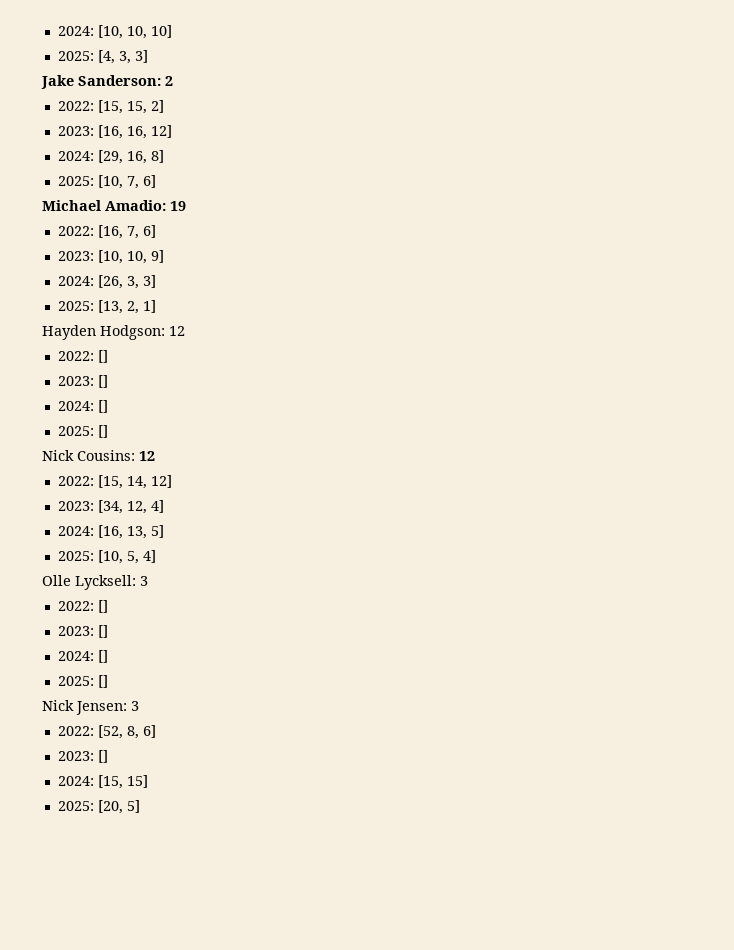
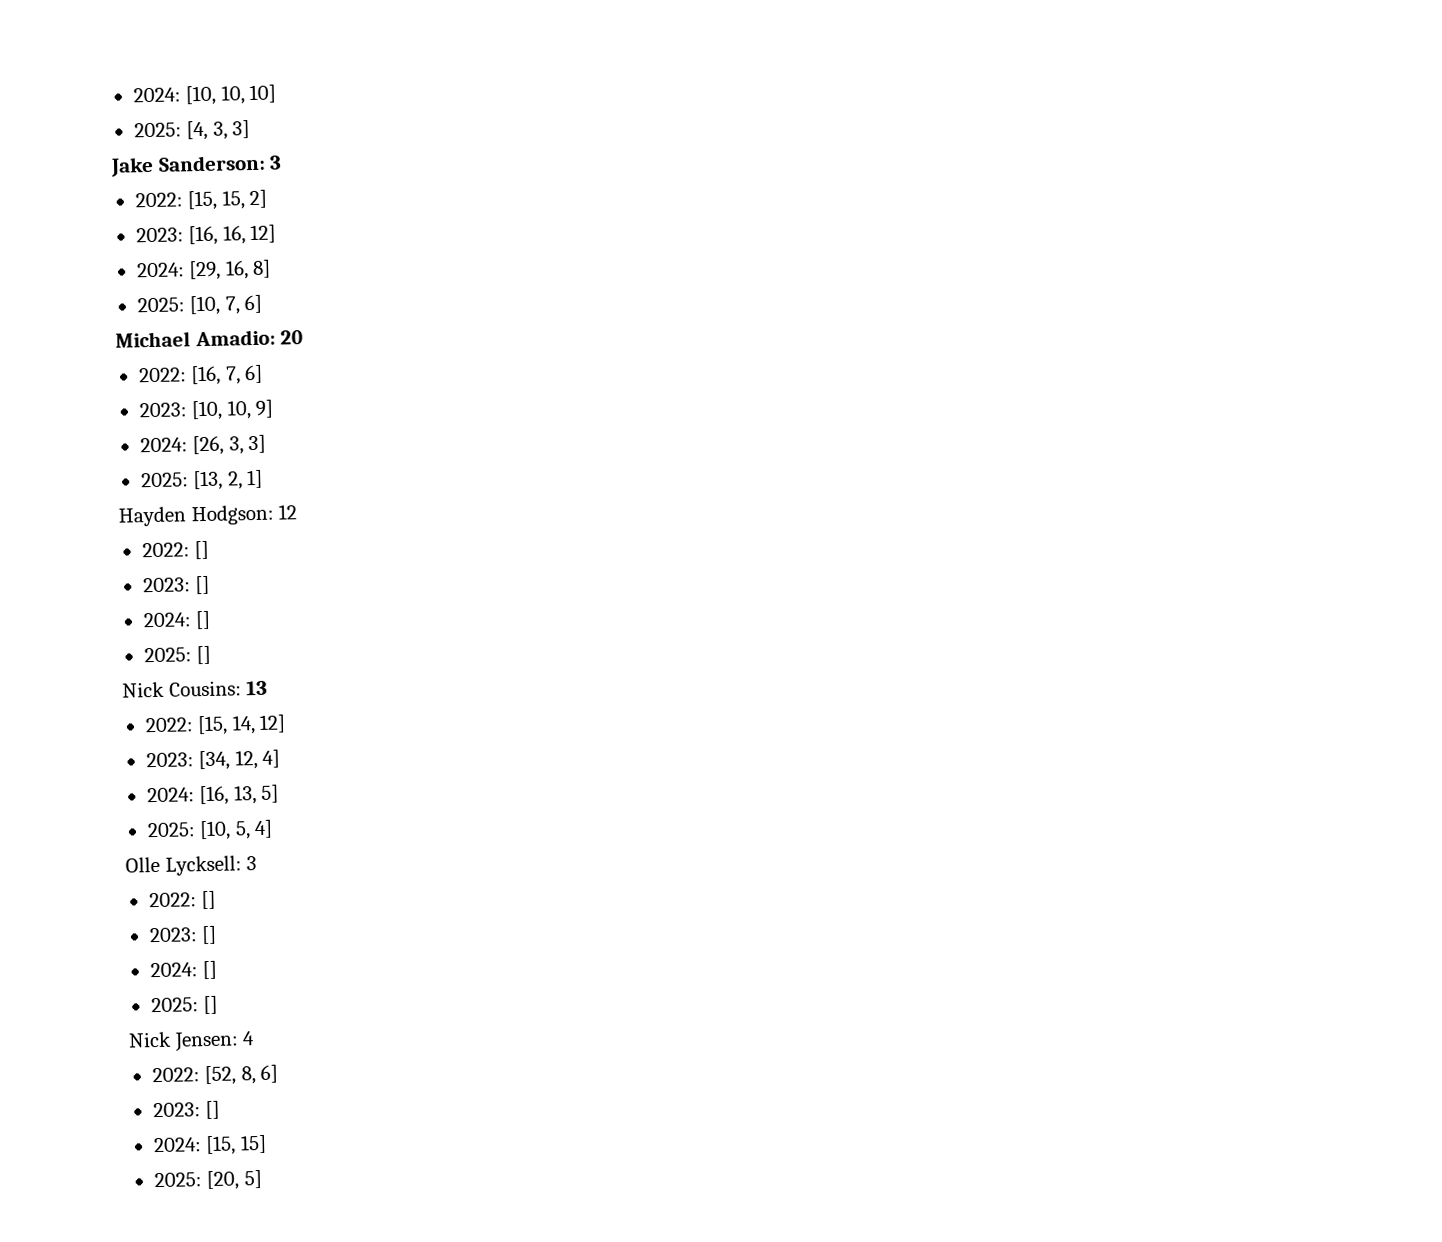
[165,76,173,86] 2 -> [269,155,283,170] 3
[170,201,186,211] 19 -> [280,330,304,345] 20
[139,451,155,461] 12 -> [246,680,269,696] 13
[131,701,139,711] 3 -> [242,1031,256,1046] 4

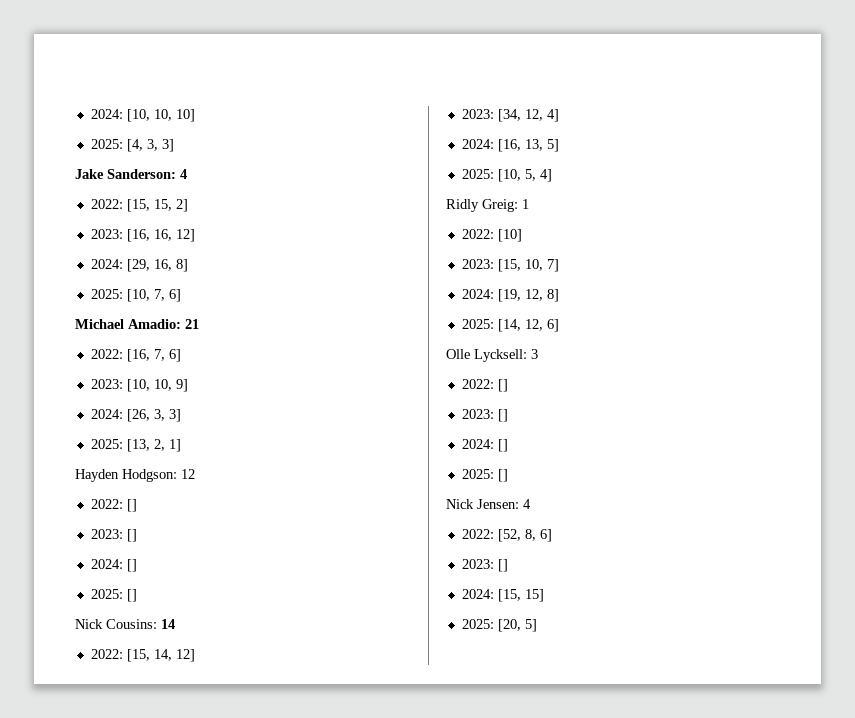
[269,155,283,170] 3 -> [180,169,187,179] 4
[280,330,304,345] 20 -> [185,319,199,329] 21
[246,680,269,696] 13 -> [161,619,175,629] 14
(274, 829) none -> [446,199,529,212] [461,229,522,242] [461,259,559,272] [461,289,559,302] [461,319,559,332] // Ridly Greig: 1 // 2022: [10] // 2023: [15, 10, 7] // 2024: [19, 12, 8] // 2025: [14, 12, 6]

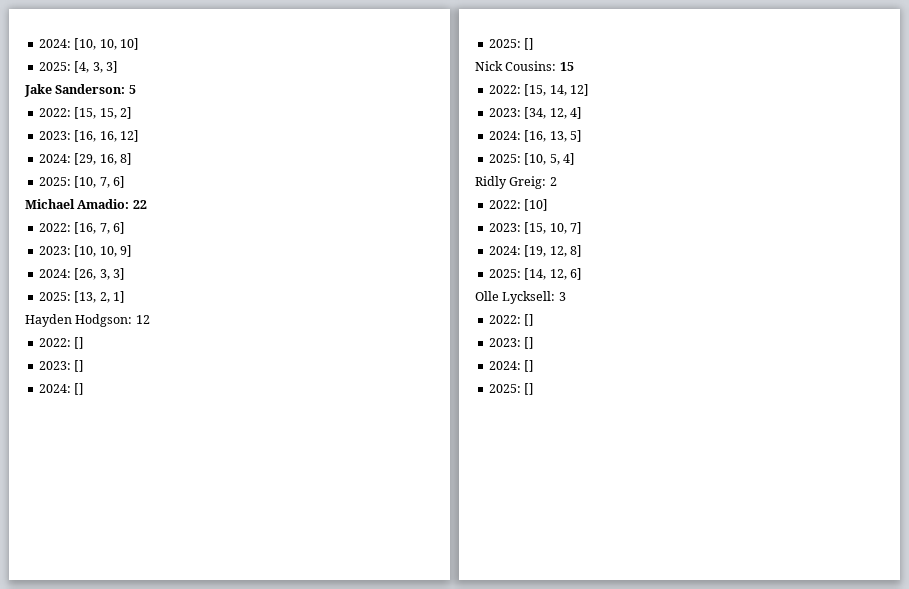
[180,169,187,179] 4 -> [128,85,136,94] 5
[185,319,199,329] 21 -> [132,200,147,209] 22
[161,619,175,629] 14 -> [559,62,574,71] 15
[522,199,529,209] 1 -> [549,177,557,186] 2
[446,499,531,509] [461,529,552,542] [461,559,508,572] [461,589,544,602] [461,619,537,632] // Nick Jensen: 4 // 2022: [52, 8, 6] // 2023: [] // 2024: [15, 15] // 2025: [20, 5] -> (535, 389) none

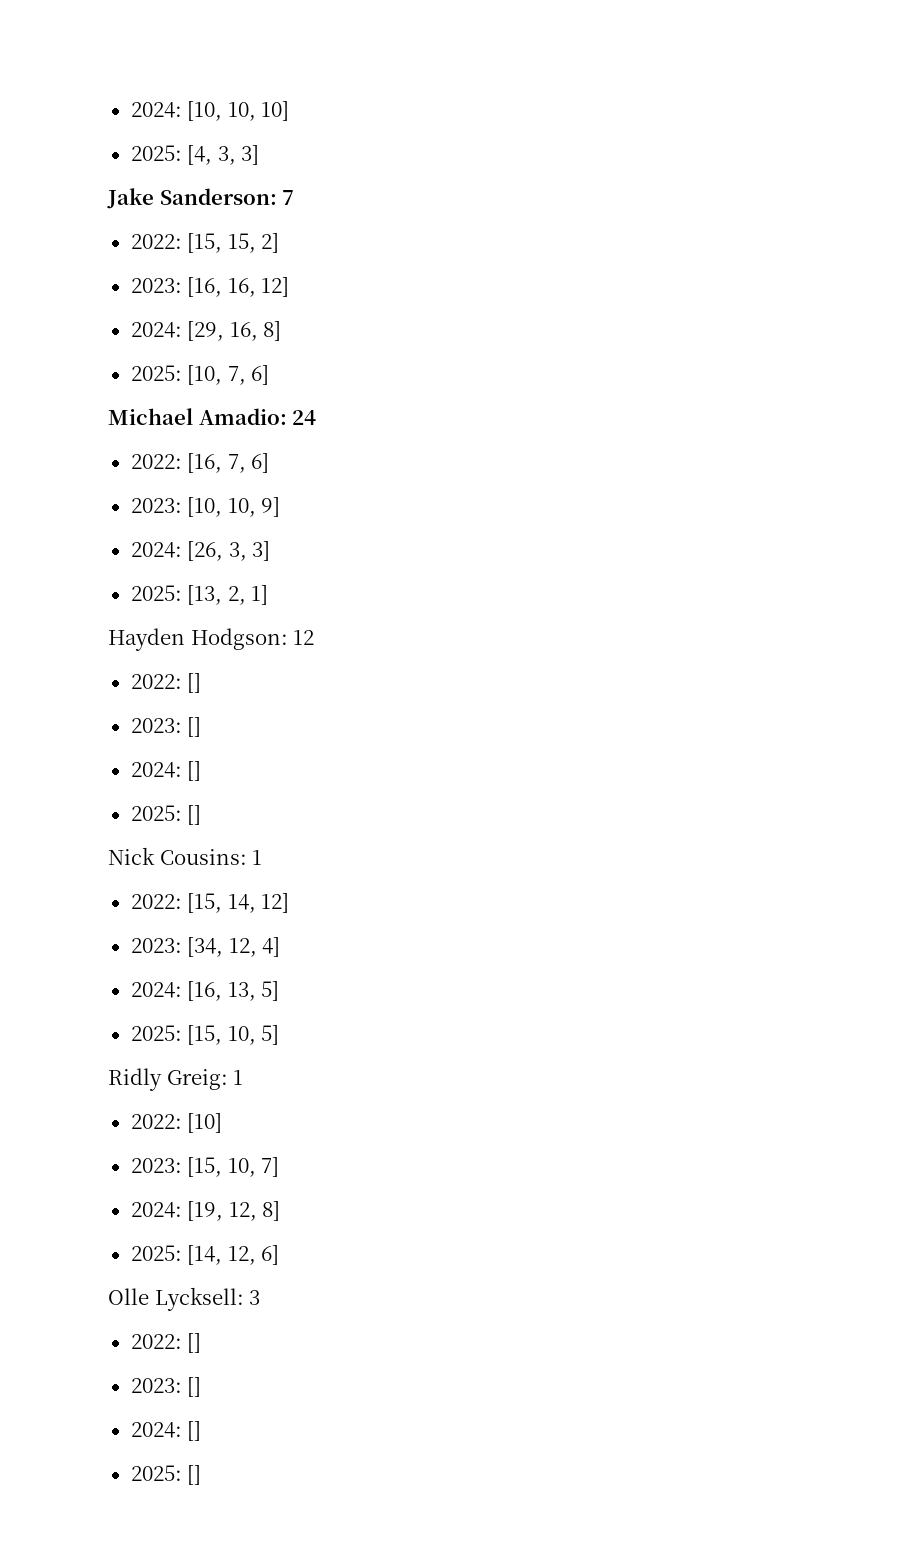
[128,85,136,94] 5 -> [282,190,295,205] 7
[132,200,147,209] 22 -> [292,410,317,425] 24
[559,62,574,71] 15 -> [252,850,263,865] 1
[524,153,575,165] [10, 5, 4] -> [187,1025,280,1045] [15, 10, 5]
[549,177,557,186] 2 -> [233,1070,244,1085] 1

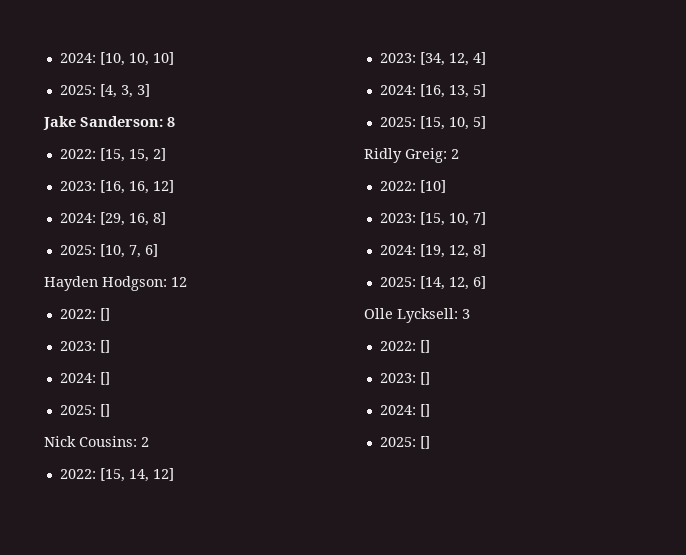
[282,190,295,205] 7 -> [167,117,175,127] 8
[108,408,317,425] [130,453,270,473] [130,497,281,517] [130,541,271,561] [130,585,269,605] // Michael Amadio: 24 // 2022: [16, 7, 6] // 2023: [10, 10, 9] // 2024: [26, 3, 3] // 2025: [13, 2, 1] -> (158, 250) none
[252,850,263,865] 1 -> [141,437,149,447] 2
[233,1070,244,1085] 1 -> [451,149,459,159] 2

